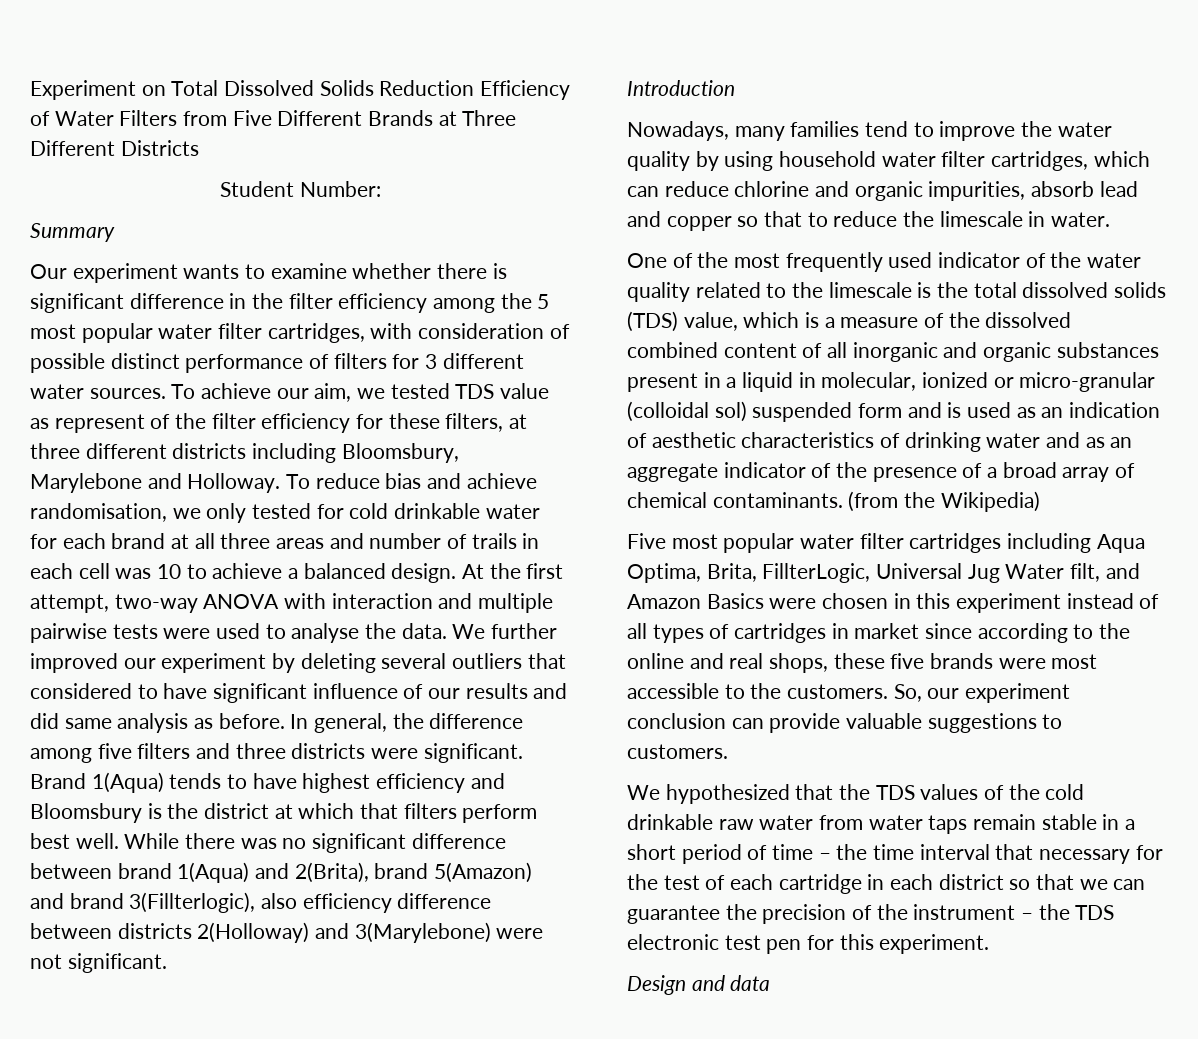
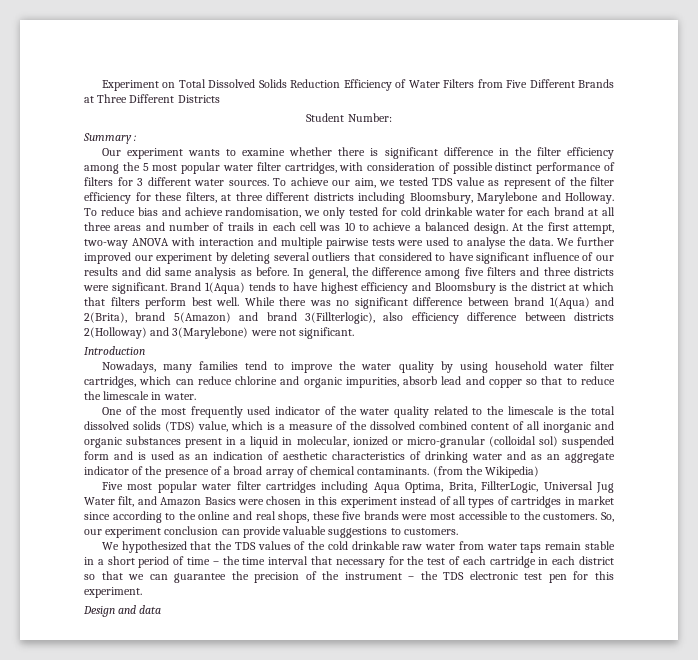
(115, 232) none -> [134,135,137,141] :

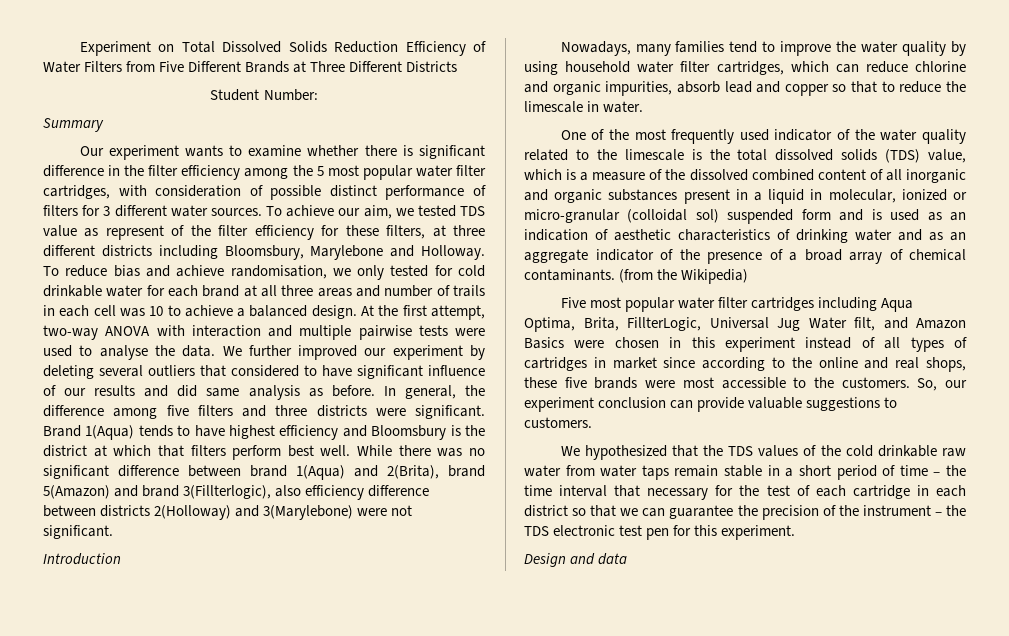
[134,135,137,141] : -> (104, 125) none

